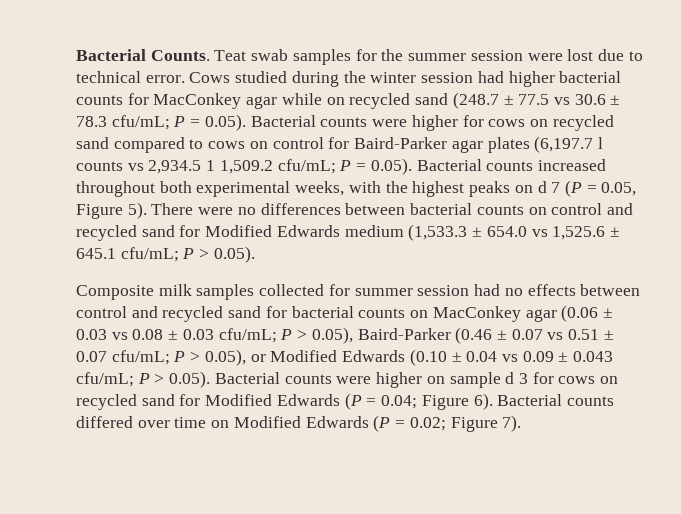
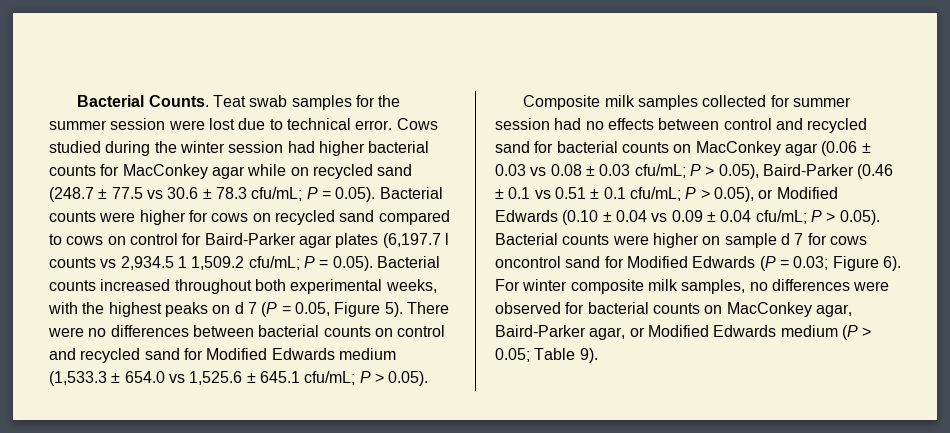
[511,329,543,340] 0.07 -> [508,187,531,199] 0.1
[76,351,107,362] 0.07 -> [603,187,626,199] 0.1
[573,351,614,362] 0.043 -> [720,210,752,222] 0.04
[518,372,619,384] [76,394,137,410] 3 for cows on recycled -> [794,233,867,245] [495,256,561,268] 7 for cows oncontrol
[381,395,418,409] 0.04; -> [793,256,829,270] 0.03;
[497,394,614,406] [76,415,522,432] Bacterial counts differed over time on Modified Edwards (P = 0.02; Figure 7). -> [495,279,890,294] [495,302,852,317] [495,325,872,340] [495,348,598,363] For winter composite milk samples, no differences were observed for bacterial counts on MacConkey agar, Baird-Parker agar, or Modified Edwards medium (P > 0.05; Table 9).

